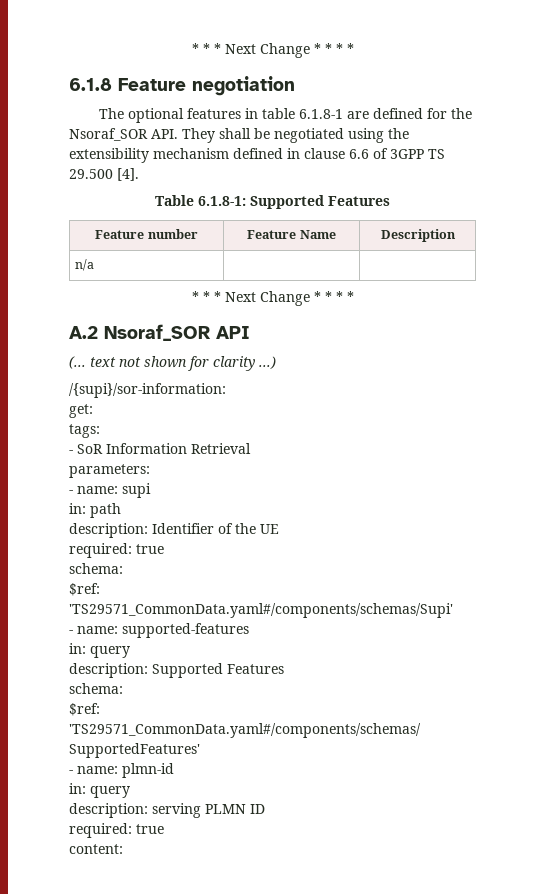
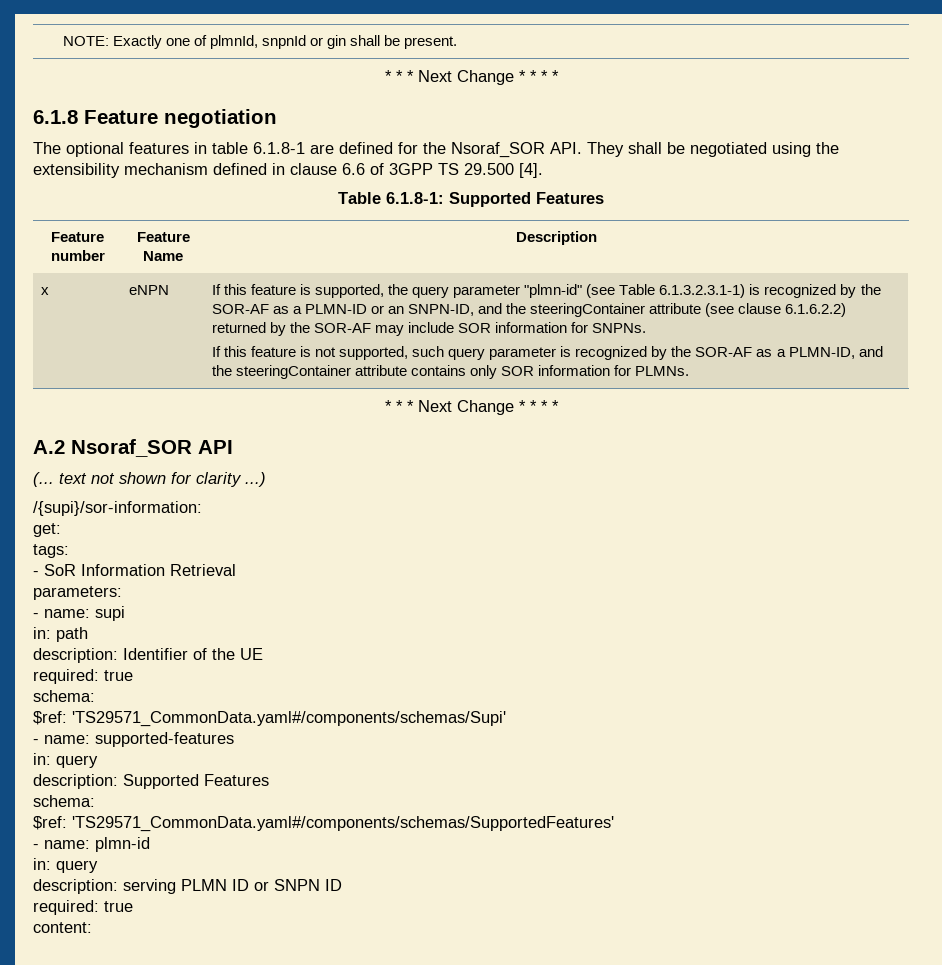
(191, 48) none -> [62,35,458,49] NOTE: Exactly one of plmnId, snpnId or gin shall be present. //
[75,259,95,271] n/a | | -> [40,287,49,295] [128,285,169,295] [211,284,881,298] [211,303,847,317] [211,322,647,336] [211,346,883,360] [211,365,690,379] x | eNPN | If this feature is supported, the query parameter "plmn-id" (see Table 6.1.3.2.3.1-1) is recognized by the SOR-AF as a PLMN-ID or an SNPN-ID, and the steeringContainer attribute (see clause 6.1.6.2.2) returned by the SOR-AF may include SOR information for SNPNs. // If this feature is not supported, such query parameter is recognized by the SOR-AF as a PLMN-ID, and the steeringContainer attribute contains only SOR information for PLMNs.
(265, 809) none -> [254,879,342,891] or SNPN ID

